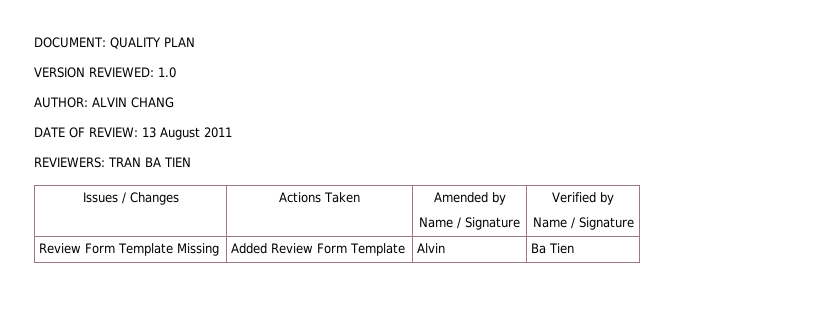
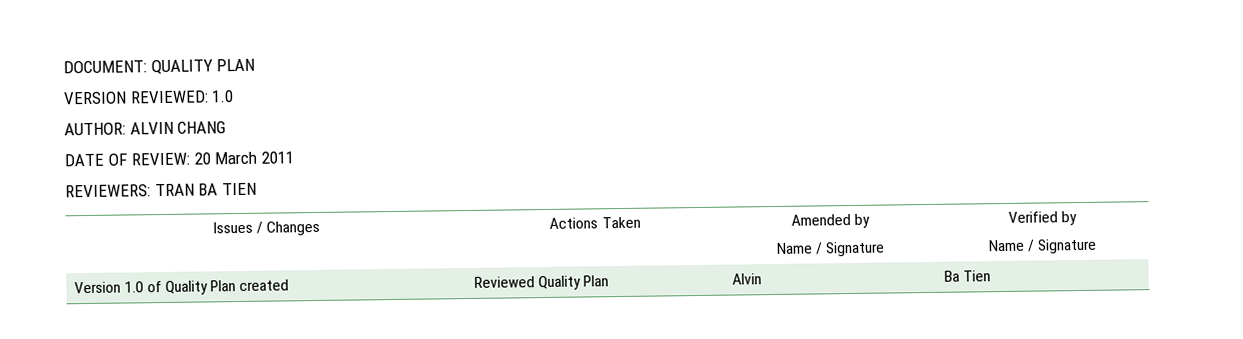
[142,127,200,140] 13 August -> [193,151,258,165] 20 March
[39,243,220,256] [231,243,406,256] Review Form Template Missing | Added Review Form Template -> [73,279,290,295] [473,275,609,291] Version 1.0 of Quality Plan created | Reviewed Quality Plan

